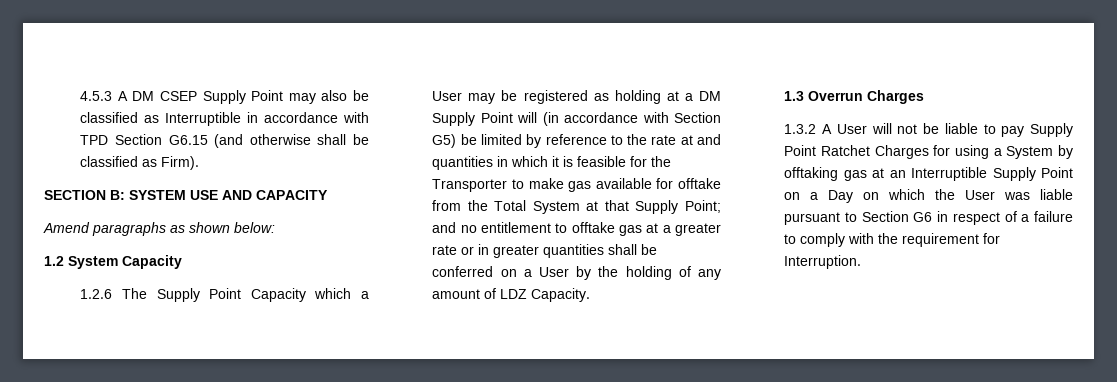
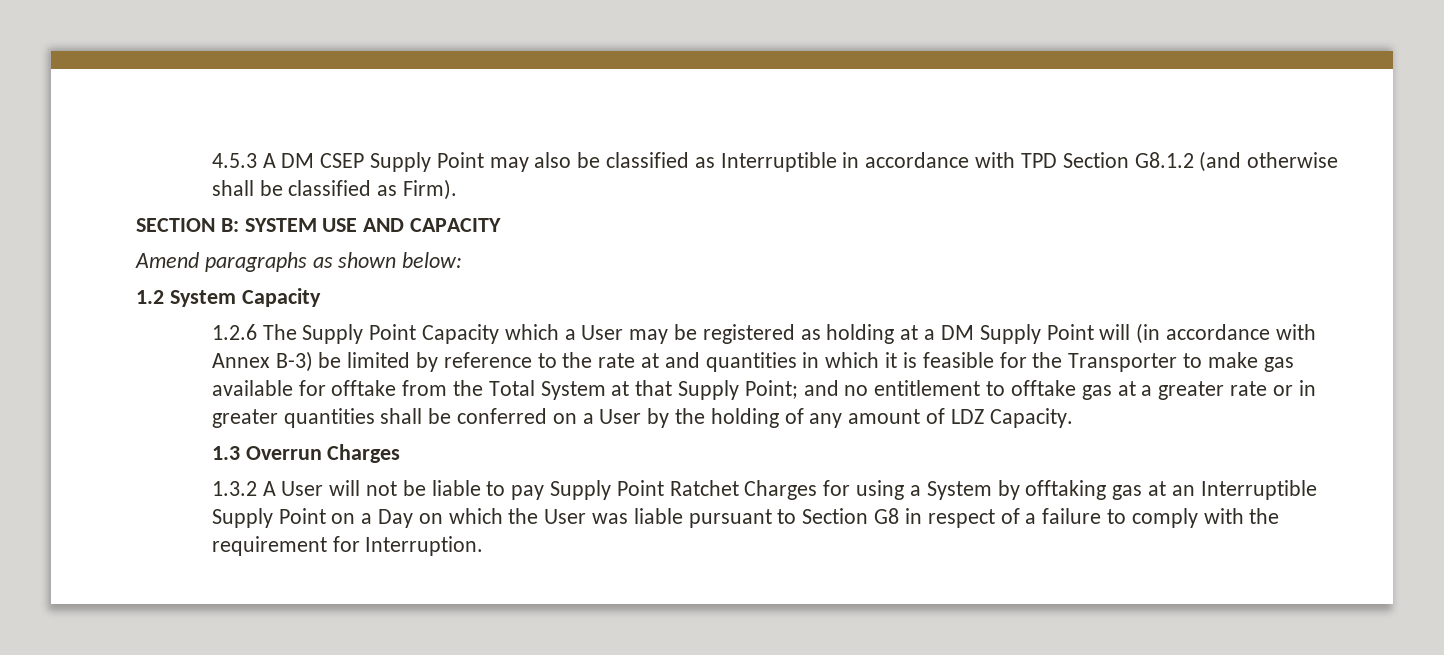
[168,135,208,145] G6.15 -> [1134,152,1194,168] G8.1.2
[674,112,721,123] [432,134,457,148] Section G5) -> [211,351,313,372] Annex B-3)
[913,212,933,222] G6 -> [874,508,900,524] G8

